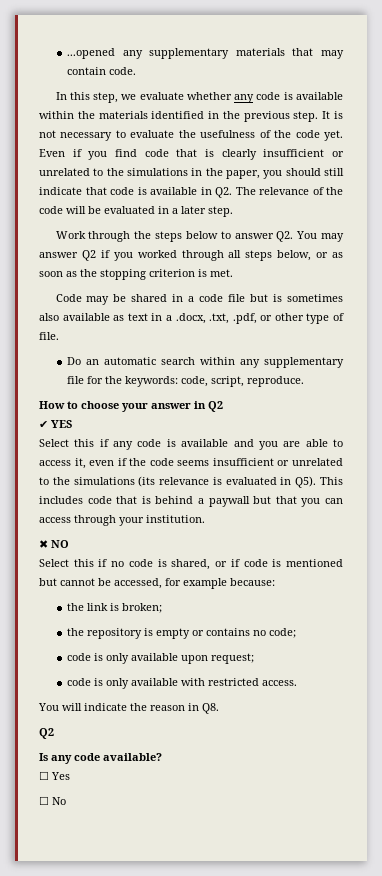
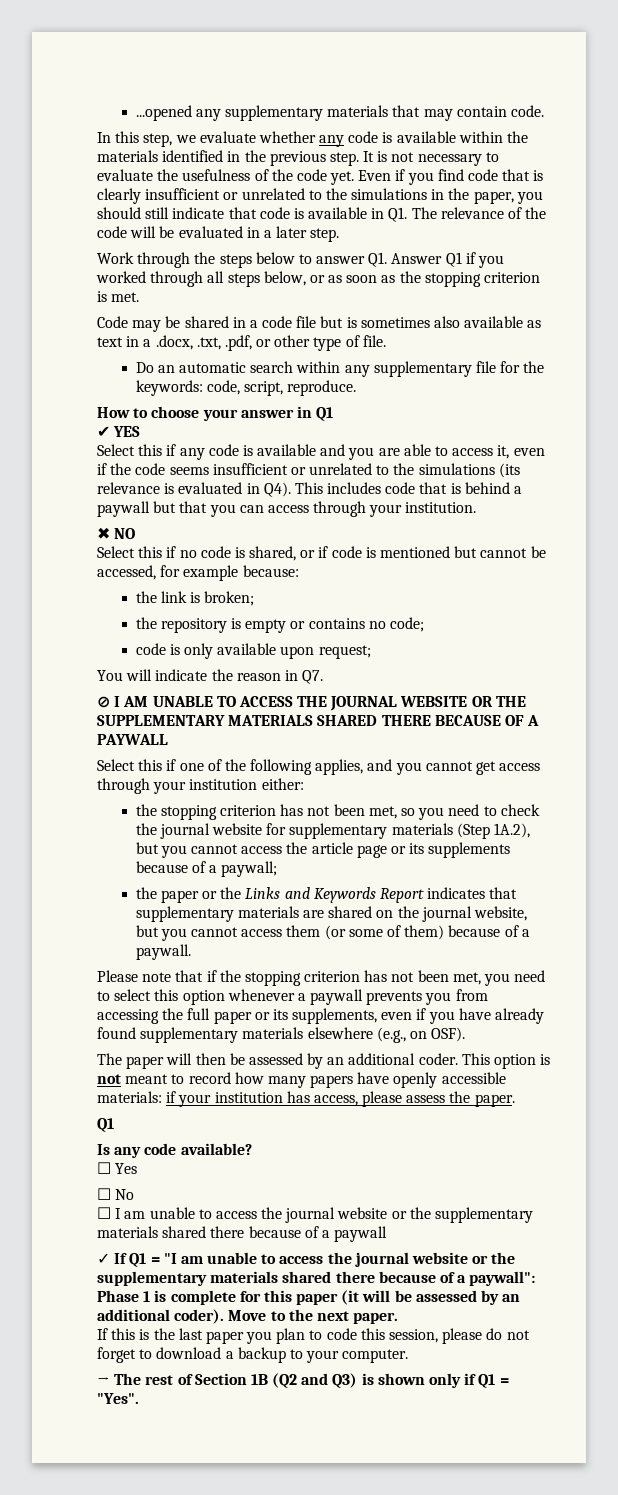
[215,187,232,198] Q2. -> [388,207,408,222] Q1.
[276,231,344,242] [39,250,96,261] Q2. You may answer Q2 -> [368,252,462,267] Q1. Answer Q1
[208,401,223,412] Q2 -> [316,407,334,421] Q1
[295,476,317,488] Q5). -> [263,482,291,497] Q4).
[67,678,298,689] // code is only available with restricted access. -> (371, 652) none
[202,703,219,714] [39,728,54,739] Q8. // Q2 -> [302,670,324,684] [97,696,526,711] [97,715,540,726] [97,734,168,745] [97,759,541,775] [97,778,304,794] [135,804,540,820] [135,823,530,839] [135,842,511,858] [135,861,278,877] [135,887,518,903] [135,906,527,922] [135,925,530,941] [135,944,191,960] [97,970,546,986] [97,989,488,1005] [97,1008,545,1024] [97,1027,466,1043] [97,1053,551,1069] [97,1072,506,1088] [97,1091,515,1107] [97,1118,114,1132] Q7. // ⊘ I AM UNABLE TO ACCESS THE JOURNAL WEBSITE OR THE SUPPLEMENTARY MATERIALS SHARED THERE BECAUSE OF A PAYWALL // Select this if one of the following applies, and you cannot get access through your institution either: // the stopping criterion has not been met, so you need to check the journal website for supplementary materials (Step 1A.2), but you cannot access the article page or its supplements because of a paywall; // the paper or the Links and Keywords Report indicates that supplementary materials are shared on the journal website, but you cannot access them (or some of them) because of a paywall. // Please note that if the stopping criterion has not been met, you need to select this option whenever a paywall prevents you from accessing the full paper or its supplements, even if you have already found supplementary materials elsewhere (e.g., on OSF). // The paper will then be assessed by an additional coder. This option is not meant to record how many papers have openly accessible materials: if your institution has access, please assess the paper. // Q1
(66, 801) none -> [97,1207,534,1223] [97,1226,388,1242] [97,1252,516,1267] [97,1271,536,1286] [97,1290,521,1305] [97,1309,399,1324] [97,1328,530,1344] [97,1347,409,1363] [97,1373,509,1388] [97,1393,139,1404] // ☐ I am unable to access the journal website or the supplementary materials shared there because of a paywall // ✓ If Q1 = "I am unable to access the journal website or the supplementary materials shared there because of a paywall": Phase 1 is complete for this paper (it will be assessed by an additional coder). Move to the next paper. // If this is the last paper you plan to code this session, please do not forget to download a backup to your computer. // → The rest of Section 1B (Q2 and Q3) is shown only if Q1 = "Yes".

